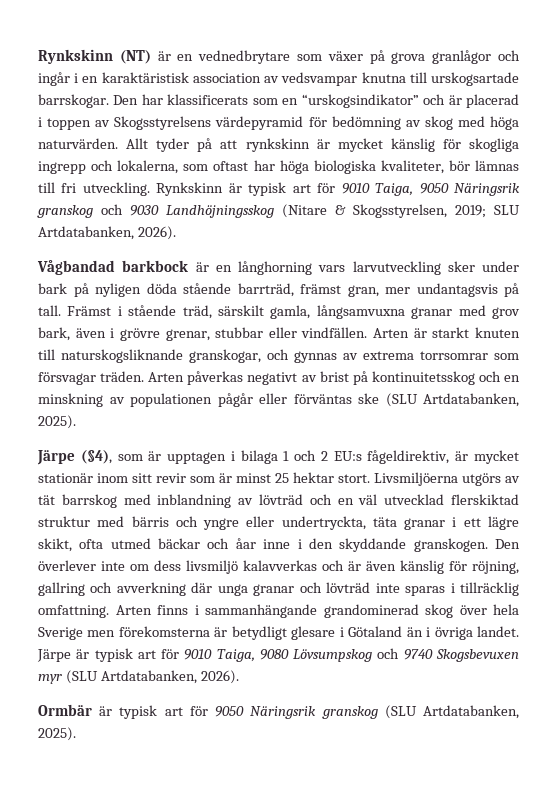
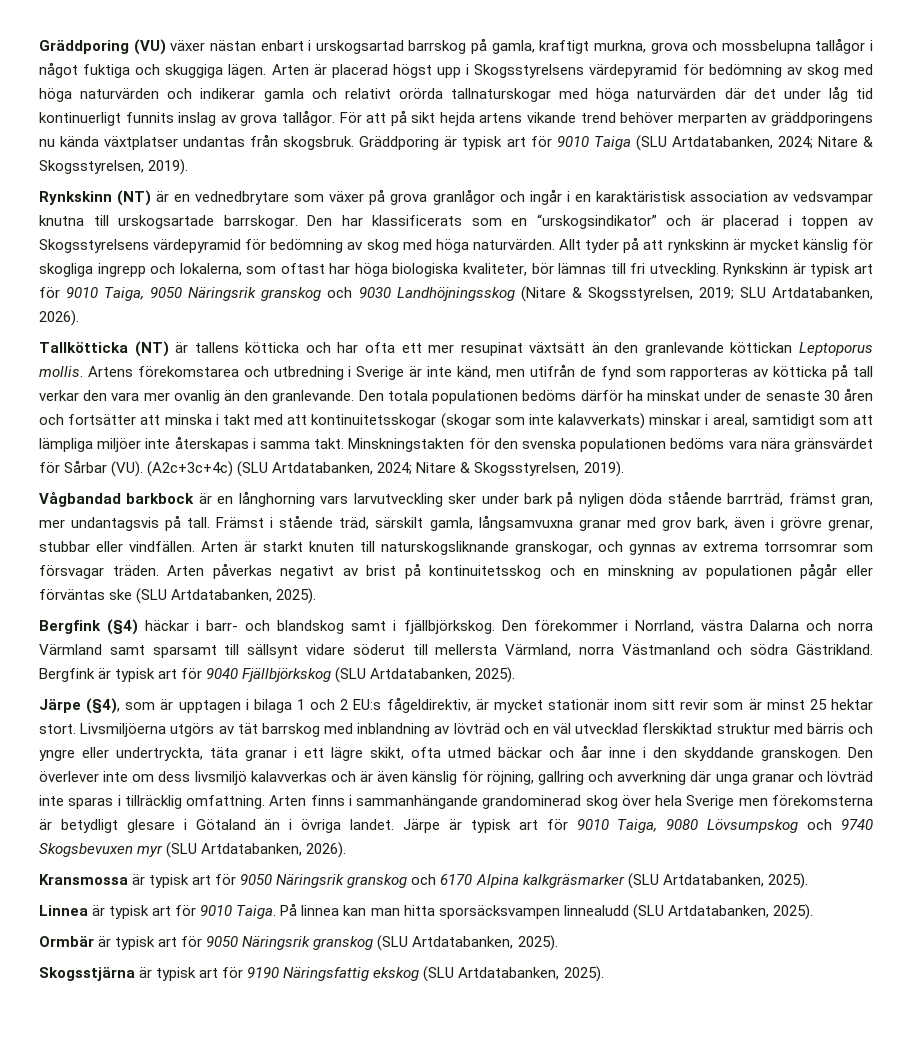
(38, 56) none -> [39,38,873,55] [39,62,874,78] [39,86,873,102] [39,110,874,126] [39,134,874,151] [39,159,189,175] Gräddporing (VU) växer nästan enbart i urskogsartad barrskog på gamla, kraftigt murkna, grova och mossbelupna tallågor i något fuktiga och skuggiga lägen. Arten är placerad högst upp i Skogsstyrelsens värdepyramid för bedömning av skog med höga naturvärden och indikerar gamla och relativt orörda tallnaturskogar med höga naturvärden där det under låg tid kontinuerligt funnits inslag av grova tallågor. För att på sikt hejda artens vikande trend behöver merparten av gräddporingens nu kända växtplatser undantas från skogsbruk. Gräddporing är typisk art för 9010 Taiga (SLU Artdatabanken, 2024; Nitare & Skogsstyrelsen, 2019). //
(176, 233) none -> [39,341,873,357] [39,364,874,380] [39,388,874,404] [39,413,873,429] [39,436,874,452] [39,460,624,477] // Tallkötticka (NT) är tallens kötticka och har ofta ett mer resupinat växtsätt än den granlevande köttickan Leptoporus mollis. Artens förekomstarea och utbredning i Sverige är inte känd, men utifrån de fynd som rapporteras av kötticka på tall verkar den vara mer ovanlig än den granlevande. Den totala populationen bedöms därför ha minskat under de senaste 30 åren och fortsätter att minska i takt med att kontinuitetsskogar (skogar som inte kalavverkats) minskar i areal, samtidigt som att lämpliga miljöer inte återskapas i samma takt. Minskningstakten för den svenska populationen bedöms vara nära gränsvärdet för Sårbar (VU). (A2c+3c+4c) (SLU Artdatabanken, 2024; Nitare & Skogsstyrelsen, 2019).
(76, 422) none -> [39,619,873,635] [39,644,874,658] [39,667,516,683] // Bergfink (§4) häckar i barr- och blandskog samt i fjällbjörkskog. Den förekommer i Norrland, västra Dalarna och norra Värmland samt sparsamt till sällsynt vidare söderut till mellersta Värmland, norra Västmanland och södra Gästrikland. Bergfink är typisk art för 9040 Fjällbjörkskog (SLU Artdatabanken, 2025).
(239, 677) none -> [39,873,808,889] [39,903,813,920] // Kransmossa är typisk art för 9050 Näringsrik granskog och 6170 Alpina kalkgräsmarker (SLU Artdatabanken, 2025). // Linnea är typisk art för 9010 Taiga. På linnea kan man hitta sporsäcksvampen linnealudd (SLU Artdatabanken, 2025).
(76, 734) none -> [39,966,604,982] // Skogsstjärna är typisk art för 9190 Näringsfattig ekskog (SLU Artdatabanken, 2025).

